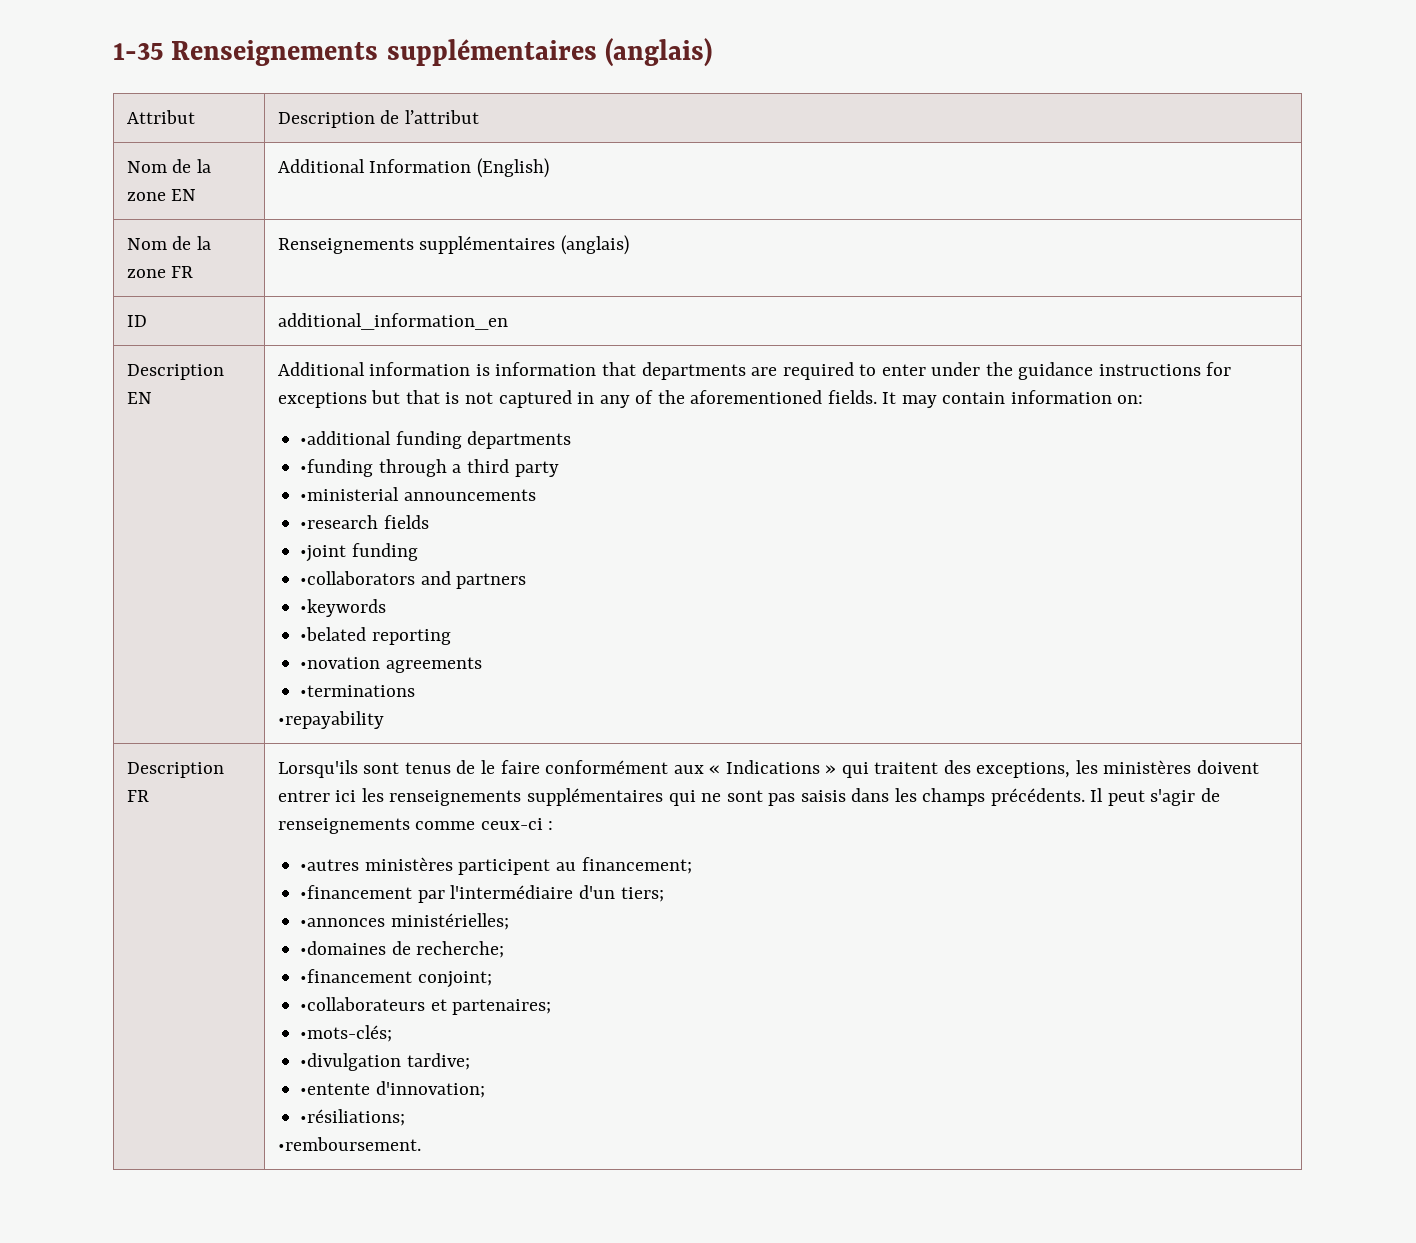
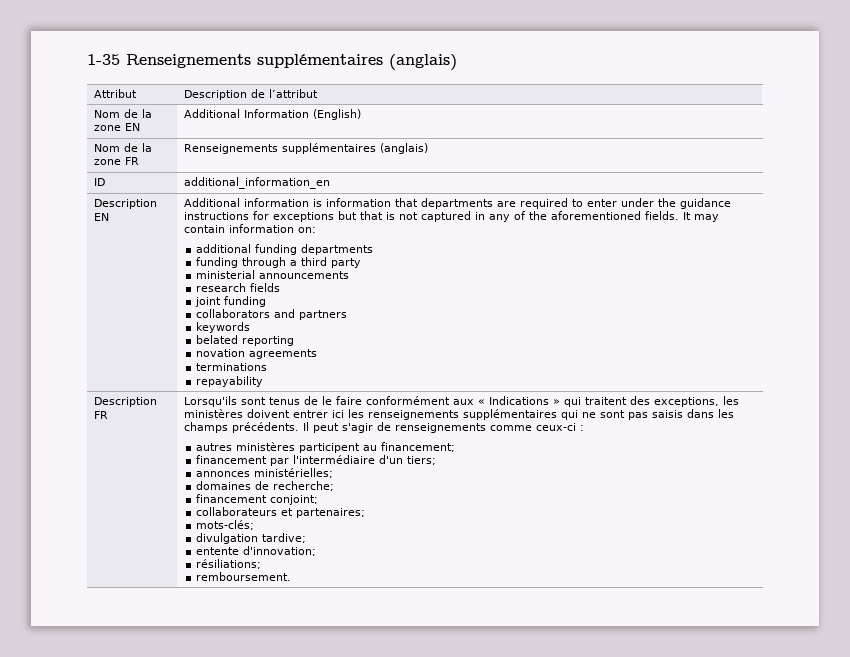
[300,431,392,445] •additional -> [195,244,251,253] additional
[300,459,374,477] •funding -> [195,257,238,268] funding
[300,487,400,501] •ministerial -> [195,270,255,279] ministerial
[300,515,379,529] •research -> [195,283,246,292] research
[300,545,347,562] •joint -> [194,297,221,307] joint
[300,571,416,585] •collaborators -> [195,309,270,318] collaborators
[300,599,387,617] [300,627,367,641] •keywords // •belated -> [195,322,250,333] [195,335,238,344] keywords // belated
[300,657,381,669] •novation -> [195,349,245,357] novation
[300,685,416,697] [277,711,384,729] •terminations // •repayability -> [195,363,267,371] [195,376,263,387] terminations // repayability
[300,859,360,871] •autres -> [195,443,232,451] autres
[300,885,413,899] •financement -> [195,455,267,464] financement
[300,918,386,927] •annonces -> [195,471,250,477] annonces
[300,941,387,955] •domaines -> [195,481,251,490] domaines
[300,969,413,983] •financement -> [195,494,267,503] financement
[300,997,426,1011] •collaborateurs -> [195,507,277,516] collaborateurs
[300,1025,393,1042] [300,1053,402,1071] •mots-clés; // •divulgation -> [195,520,254,530] [195,533,258,544] mots-clés; // divulgation
[300,1083,371,1095] •entente -> [195,547,239,555] entente
[300,1109,406,1126] [277,1137,421,1151] •résiliations; // •remboursement. -> [195,559,261,569] [195,572,291,581] résiliations; // remboursement.

